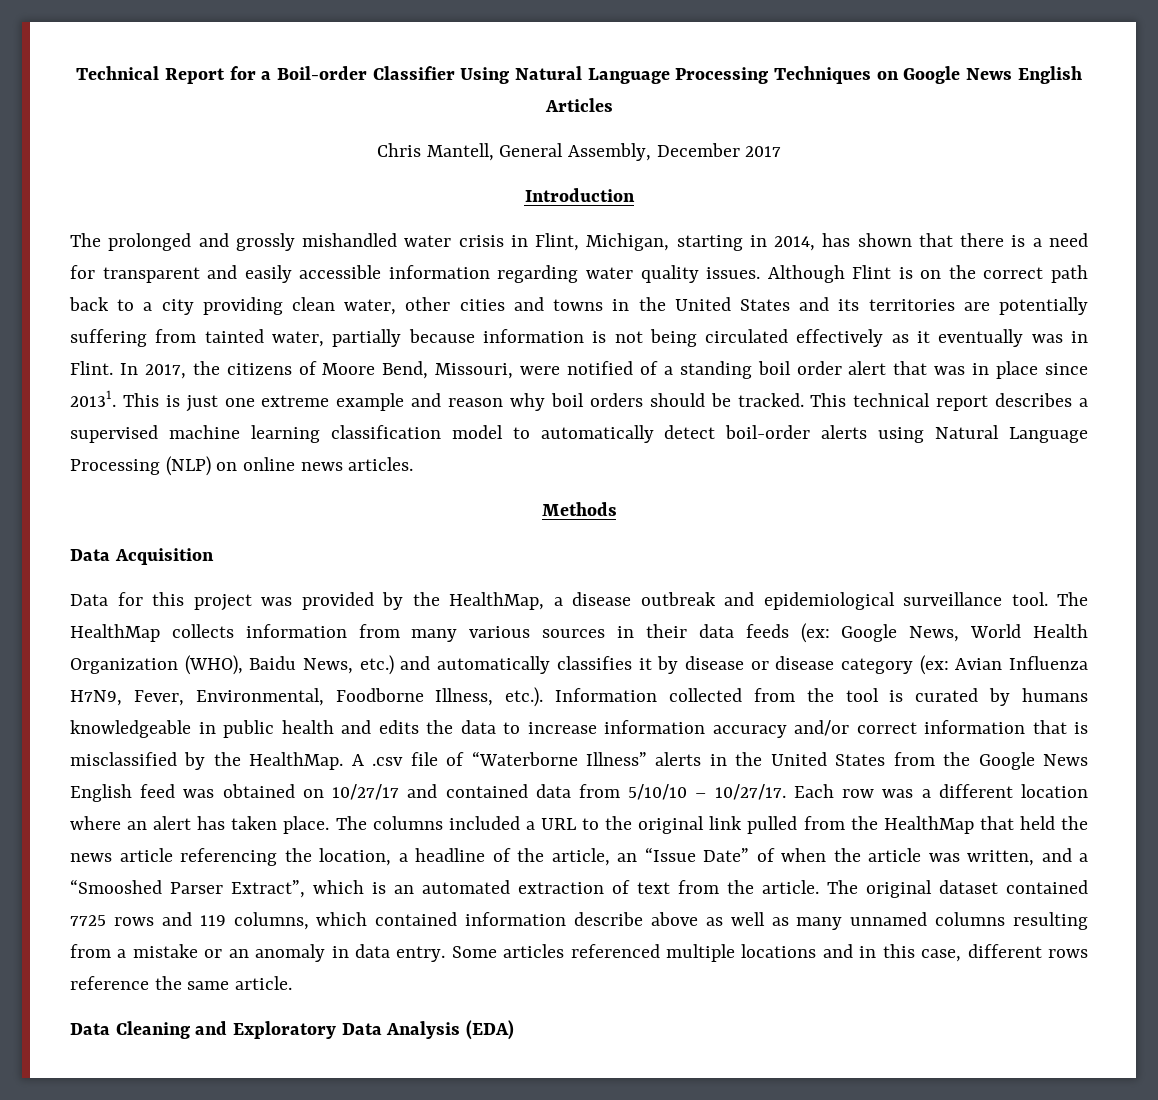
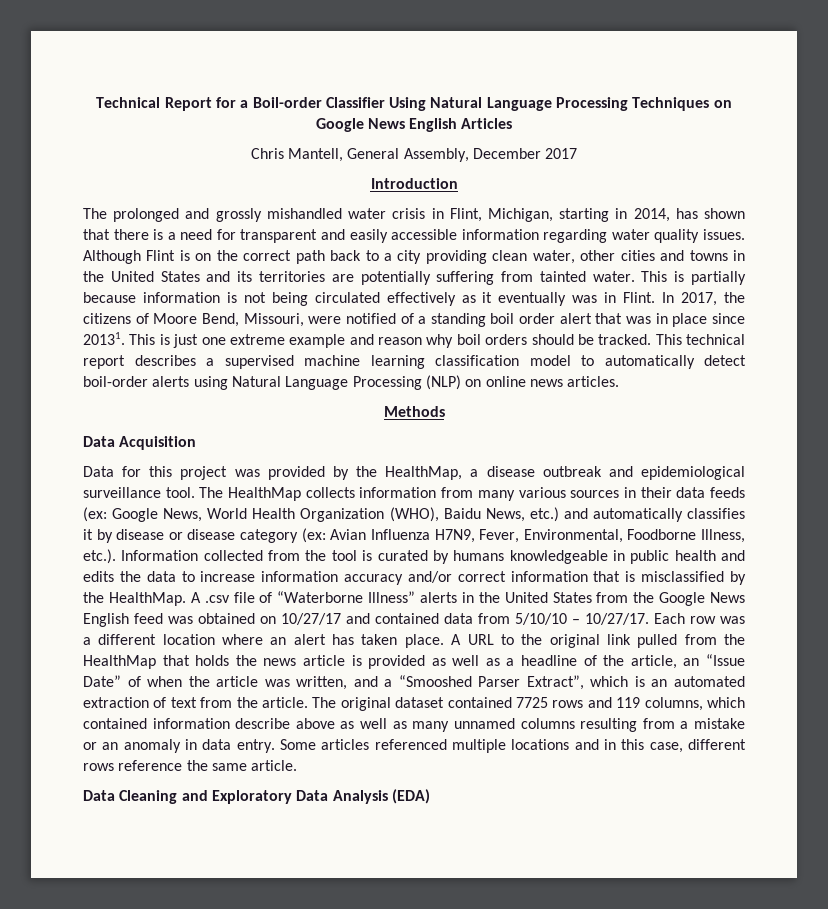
[271,331,324,347] water, -> [592,271,685,282] water. This is
[335,816,535,830] The columns included a -> [451,634,462,645] A
[1019,816,1055,830] held -> [195,655,230,666] holds
[180,848,391,866] referencing the location, -> [351,655,500,669] is provided as well as

